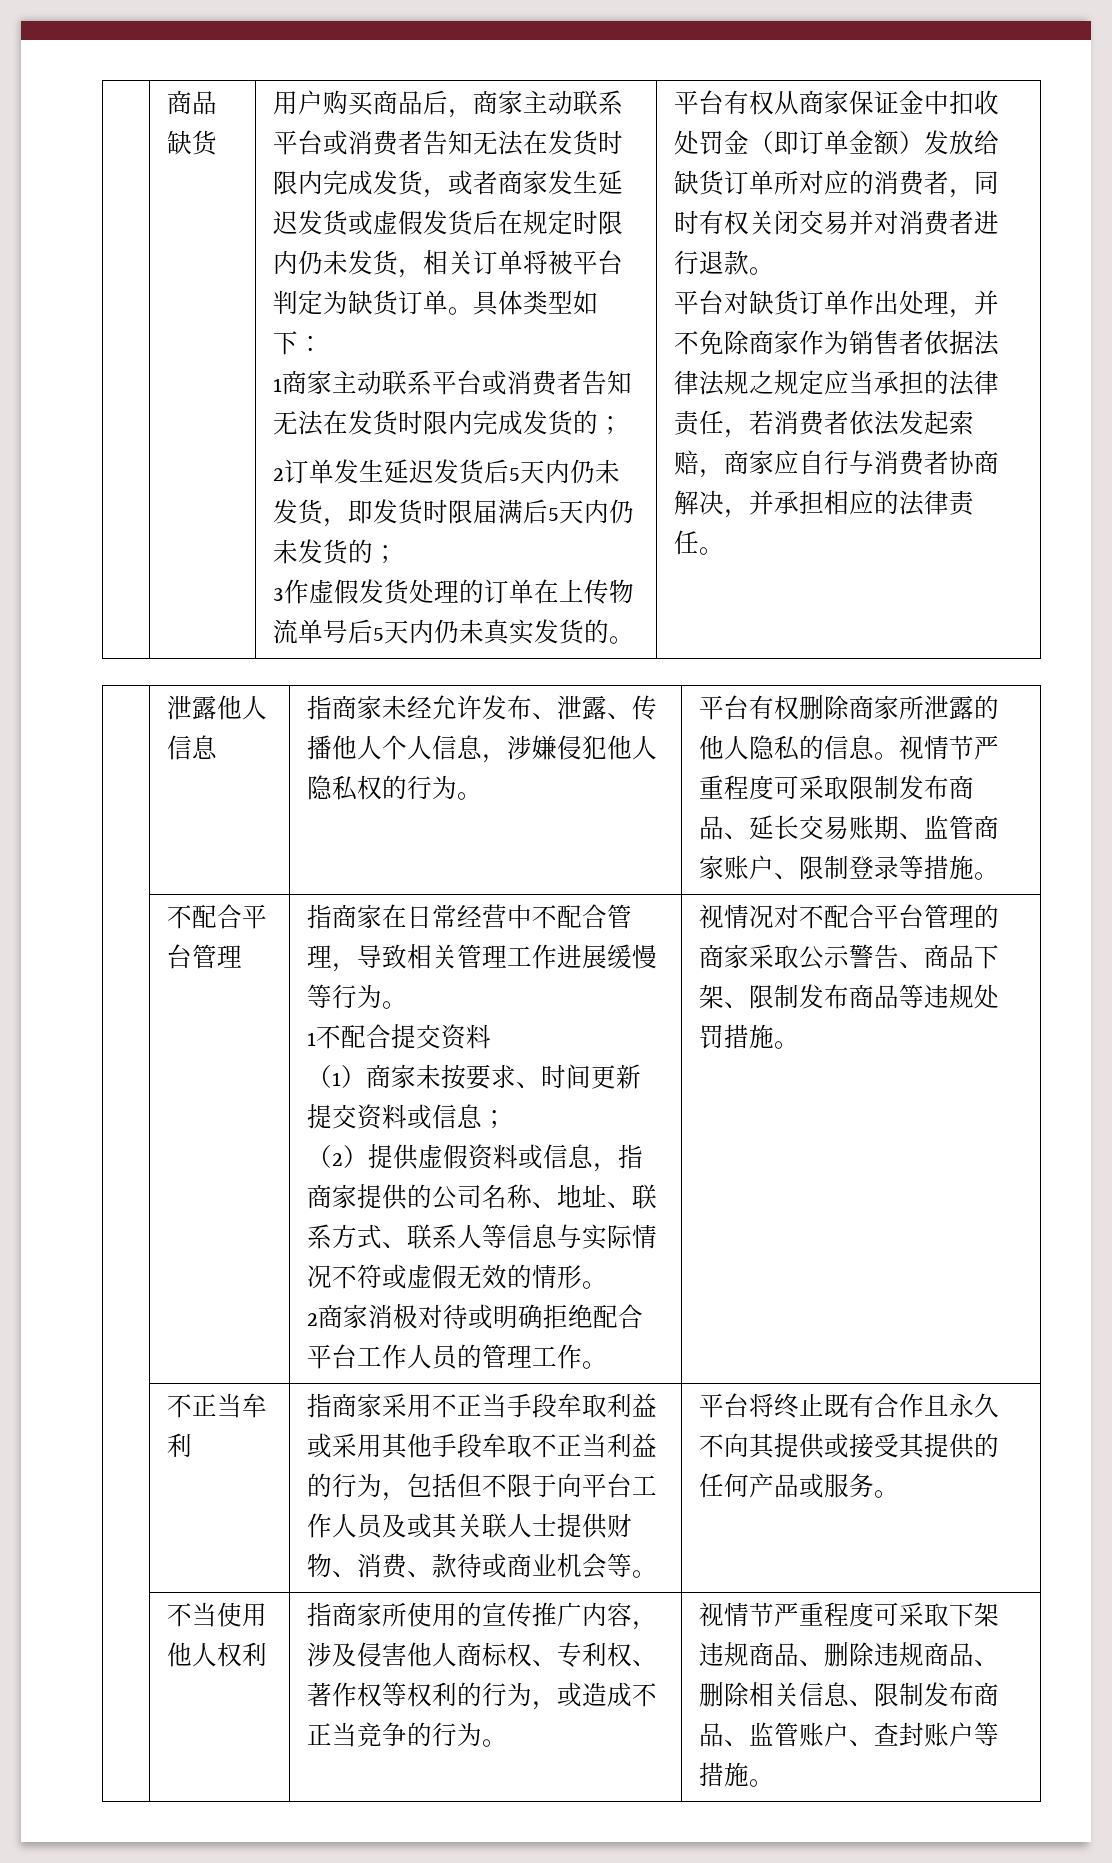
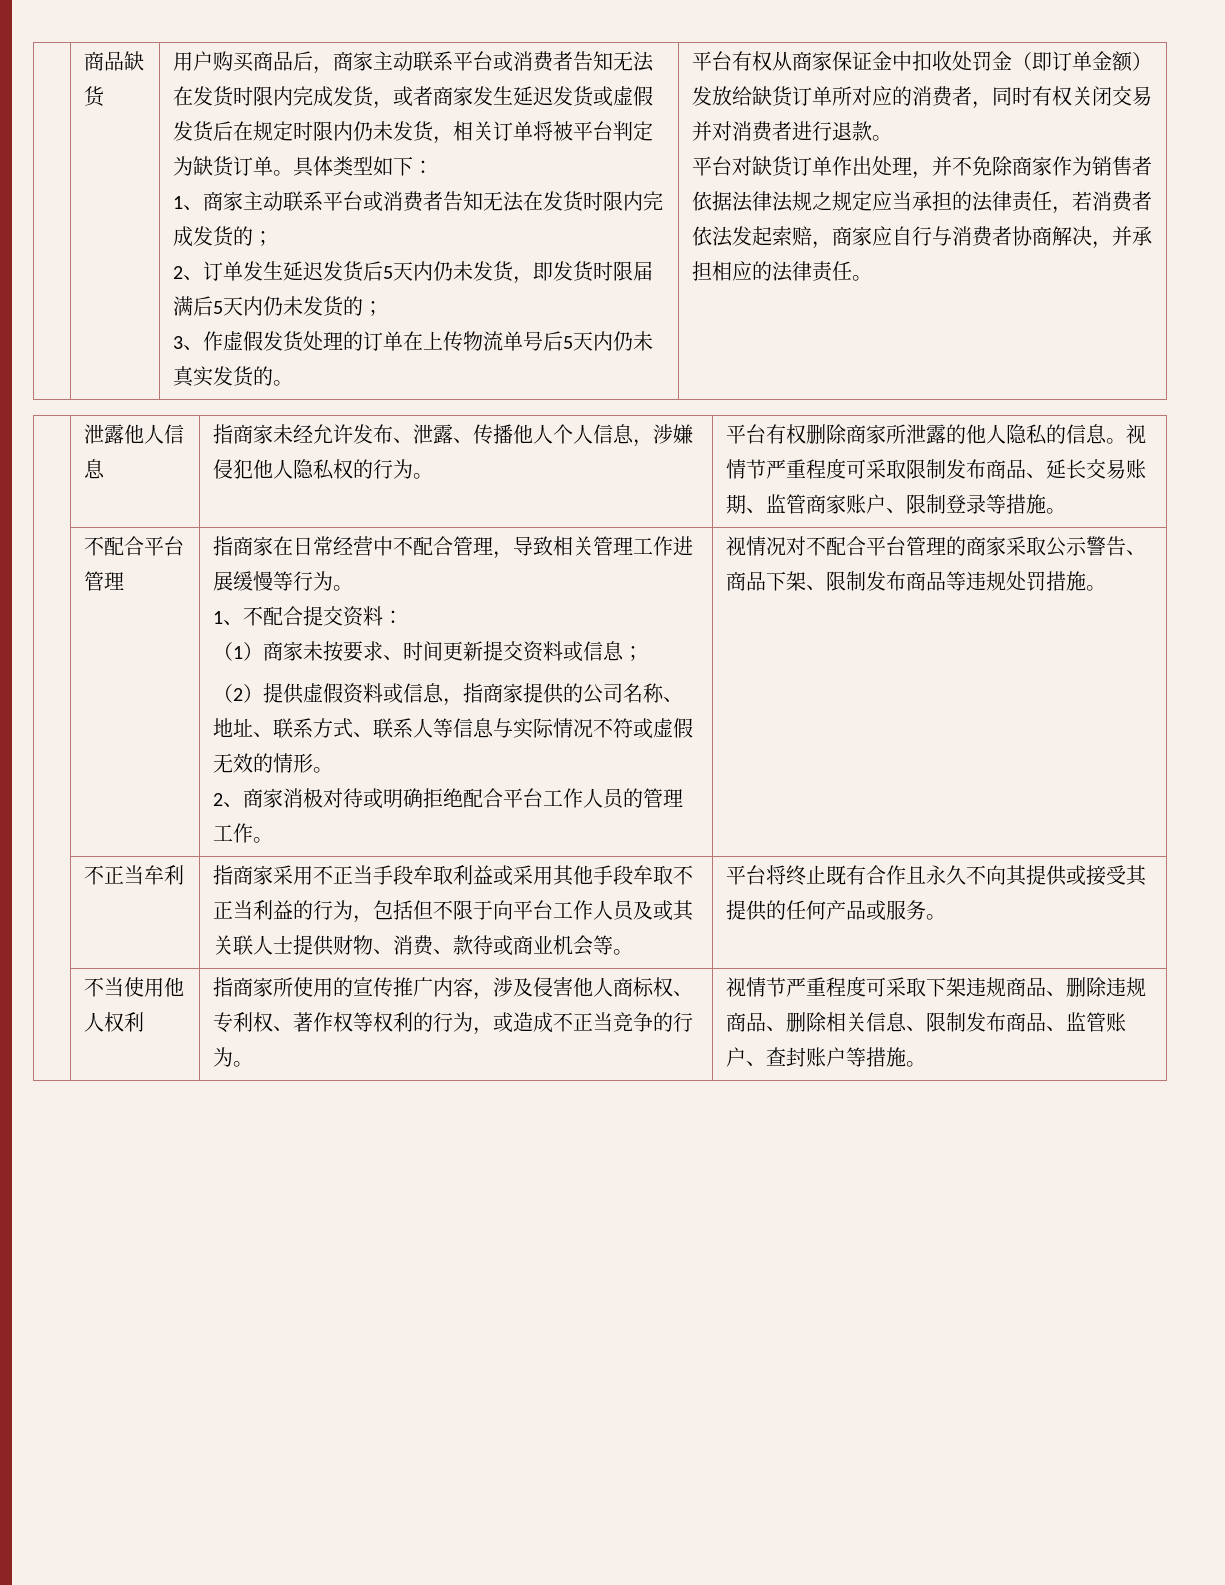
(282, 385) none -> [182,205,203,210] 、
(284, 474) none -> [182,275,203,280] 、
(284, 594) none -> [182,345,203,350] 、
(316, 1039) none -> [222,620,243,625] 、
(491, 1036) none -> [382,610,403,624] ：
(318, 1319) none -> [222,802,243,807] 、

